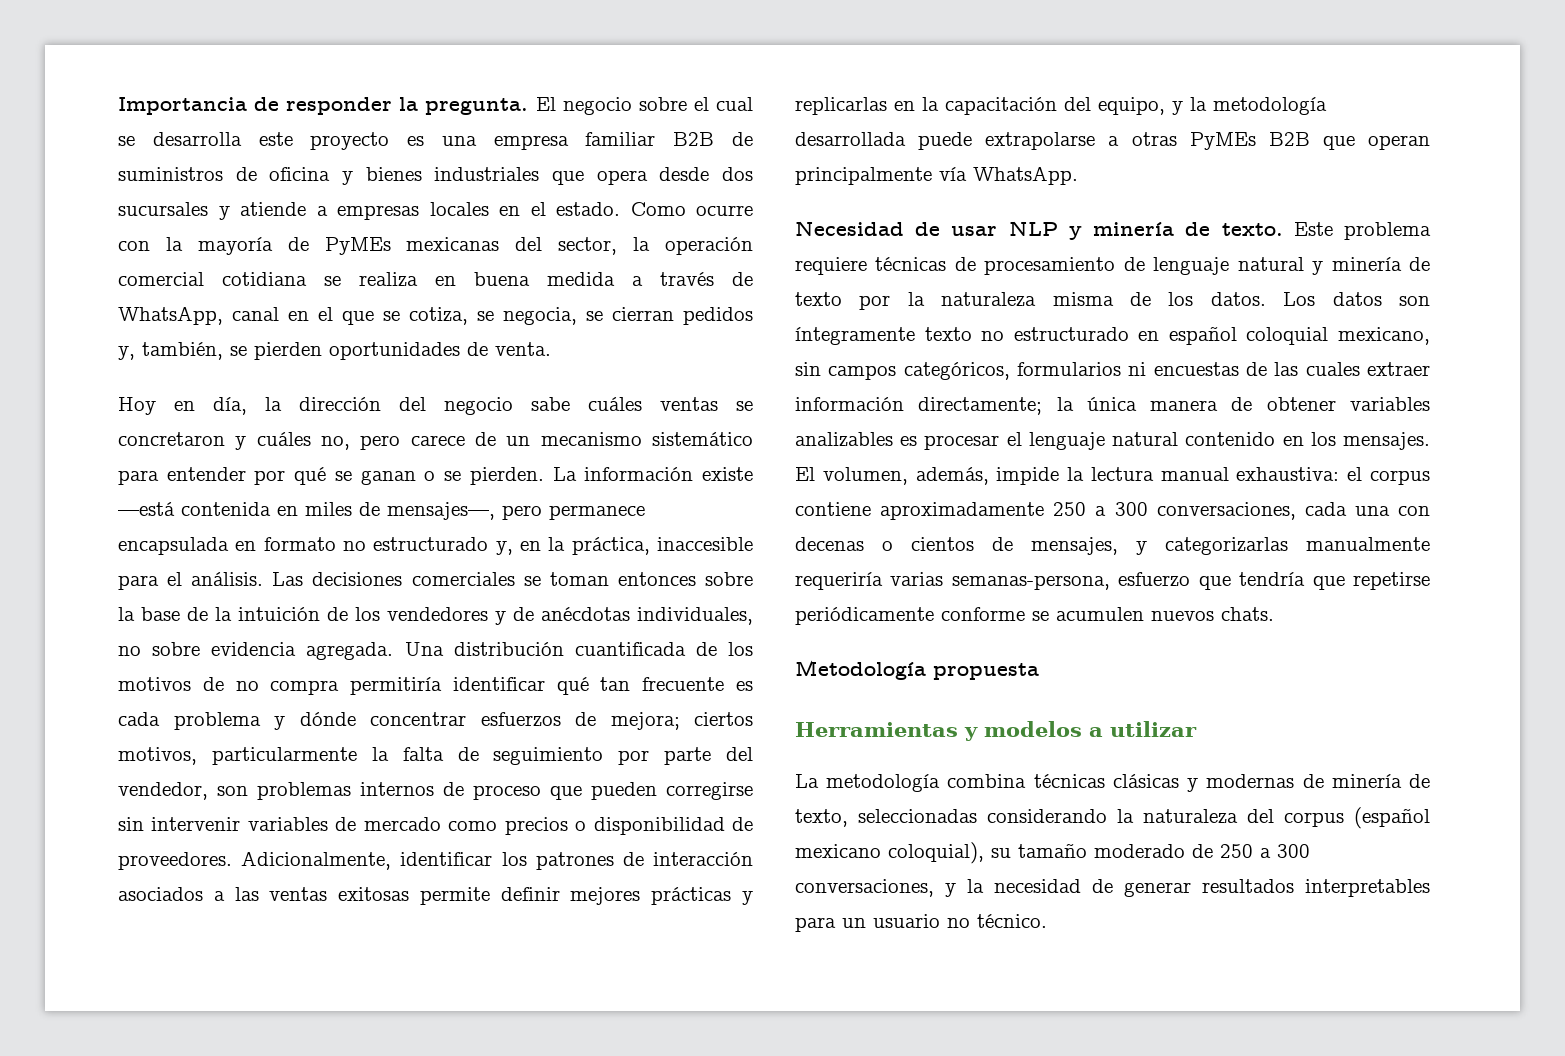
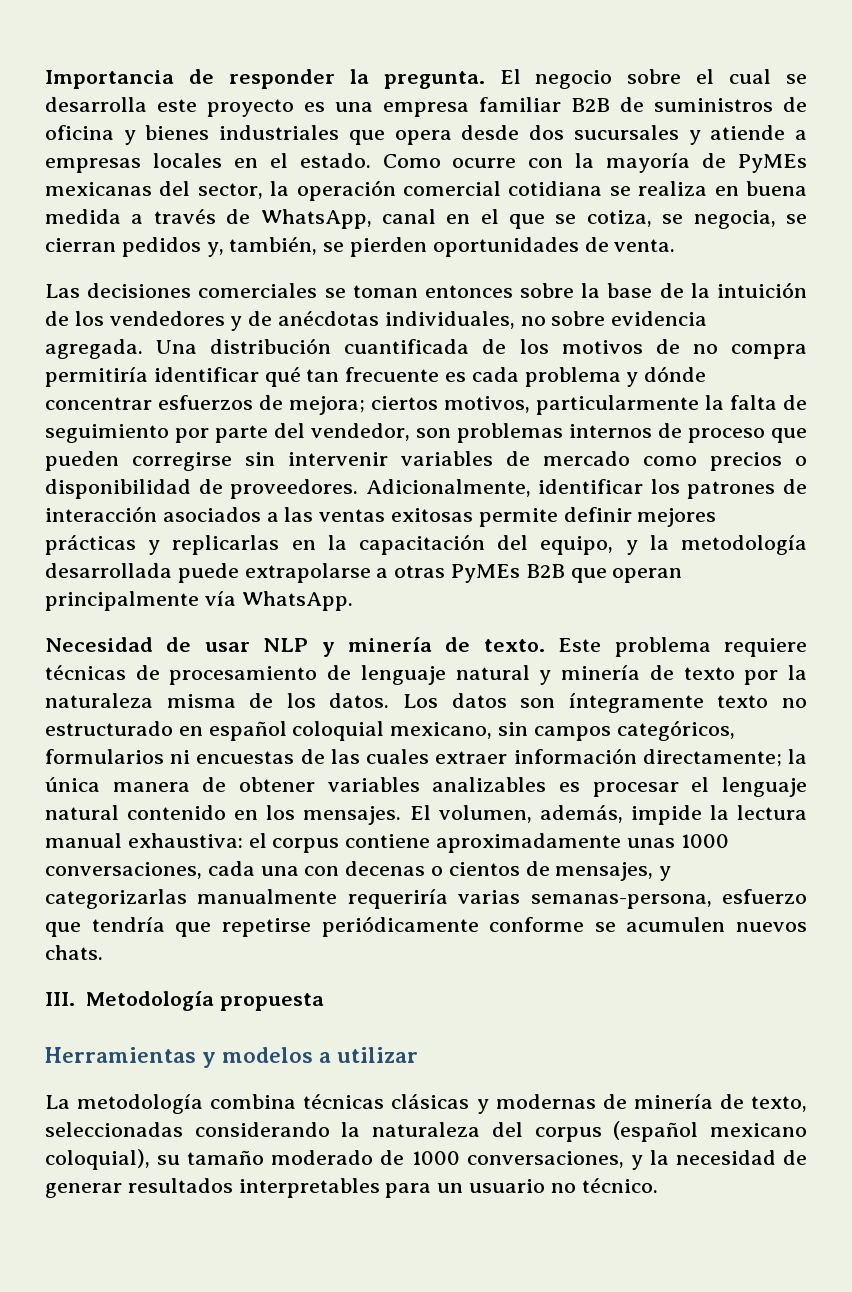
[118,397,753,415] [118,432,753,450] [118,467,754,485] [118,502,645,520] [118,537,753,555] [118,572,264,590] Hoy en día, la dirección del negocio sabe cuáles ventas se concretaron y cuáles no, pero carece de un mecanismo sistemático para entender por qué se ganan o se pierden. La información existe —está contenida en miles de mensajes—, pero permanece encapsulada en formato no estructurado y, en la práctica, inaccesible para el análisis. -> (676, 245) none
[1053,502,1148,516] 250 a 300 -> [626,834,729,848] unas 1000
(1274, 614) none -> [45,992,75,1006] III.
[1220,844,1310,858] 250 a 300 -> [411,1151,460,1165] 1000

